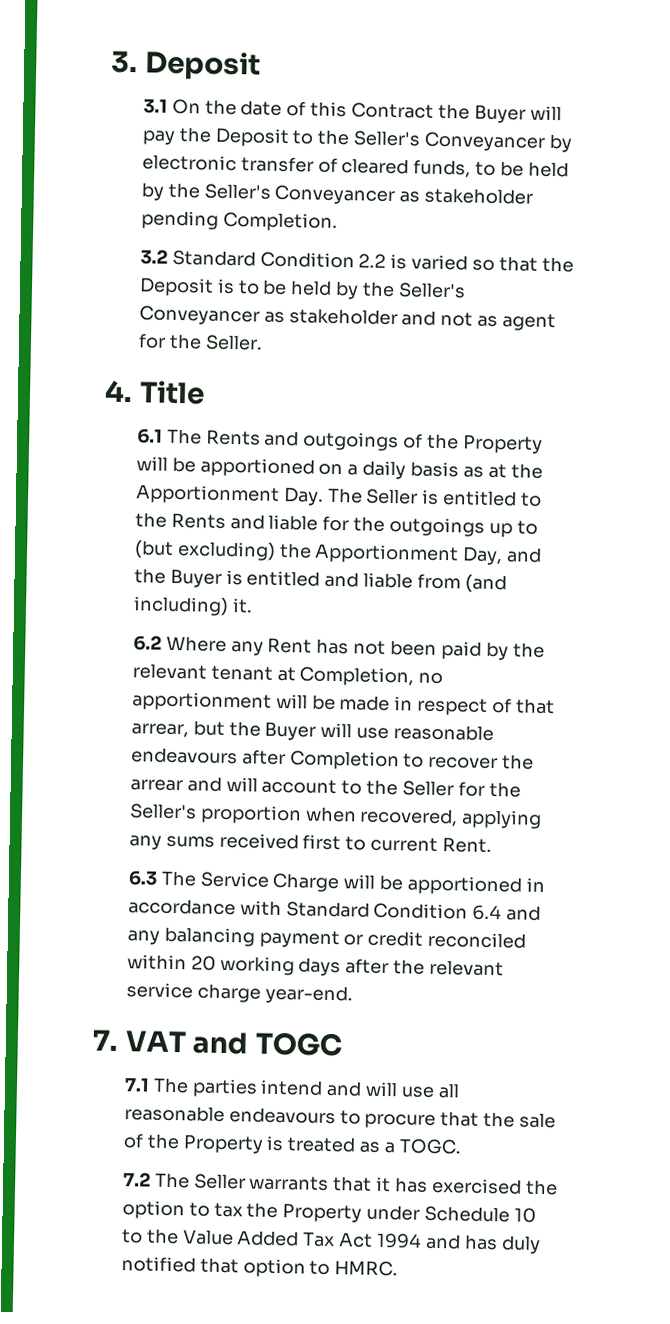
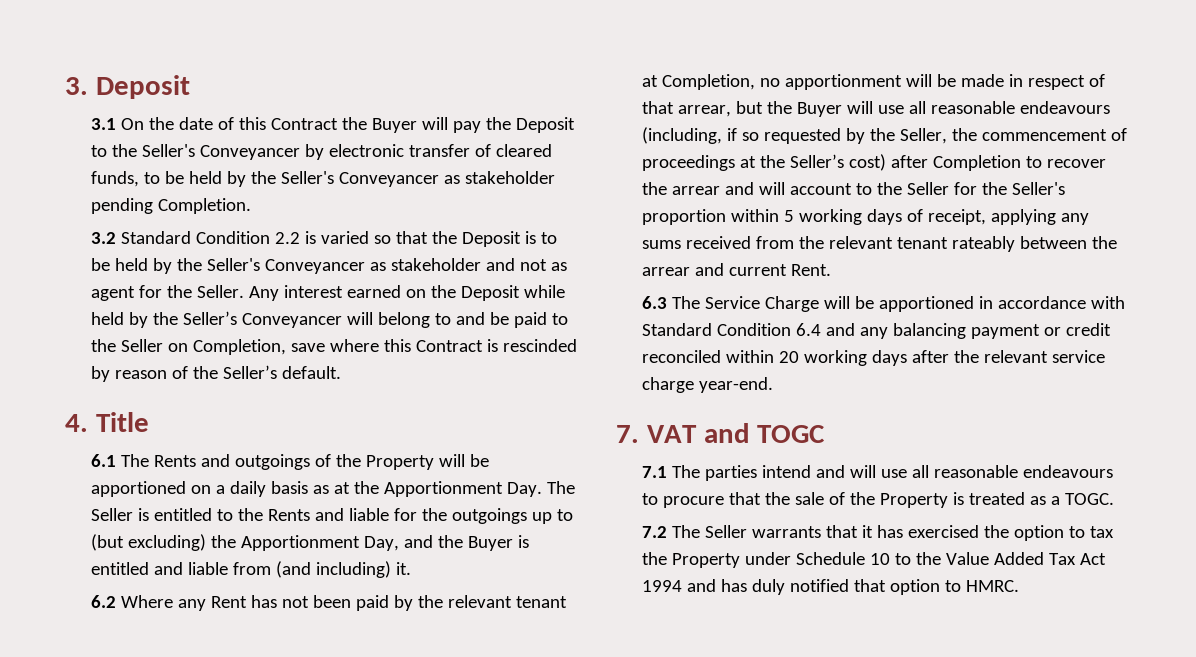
(263, 342) none -> [248,285,565,301] [90,311,568,328] [90,339,577,355] [90,365,341,382] Any interest earned on the Deposit while held by the Seller’s Conveyancer will belong to and be paid to the Seller on Completion, save where this Contract is rescinded by reason of the Seller’s default.
[393,724,495,742] [130,747,238,765] reasonable endeavours -> [908,101,1110,114] [641,127,1127,144] [641,154,886,171] all reasonable endeavours (including, if so requested by the Seller, the commencement of proceedings at the Seller’s cost)
[304,806,543,829] [128,832,367,851] when recovered, applying any sums received first to -> [730,209,1089,225] [641,236,1117,252] [641,263,724,276] within 5 working days of receipt, applying any sums received from the relevant tenant rateably between the arrear and

